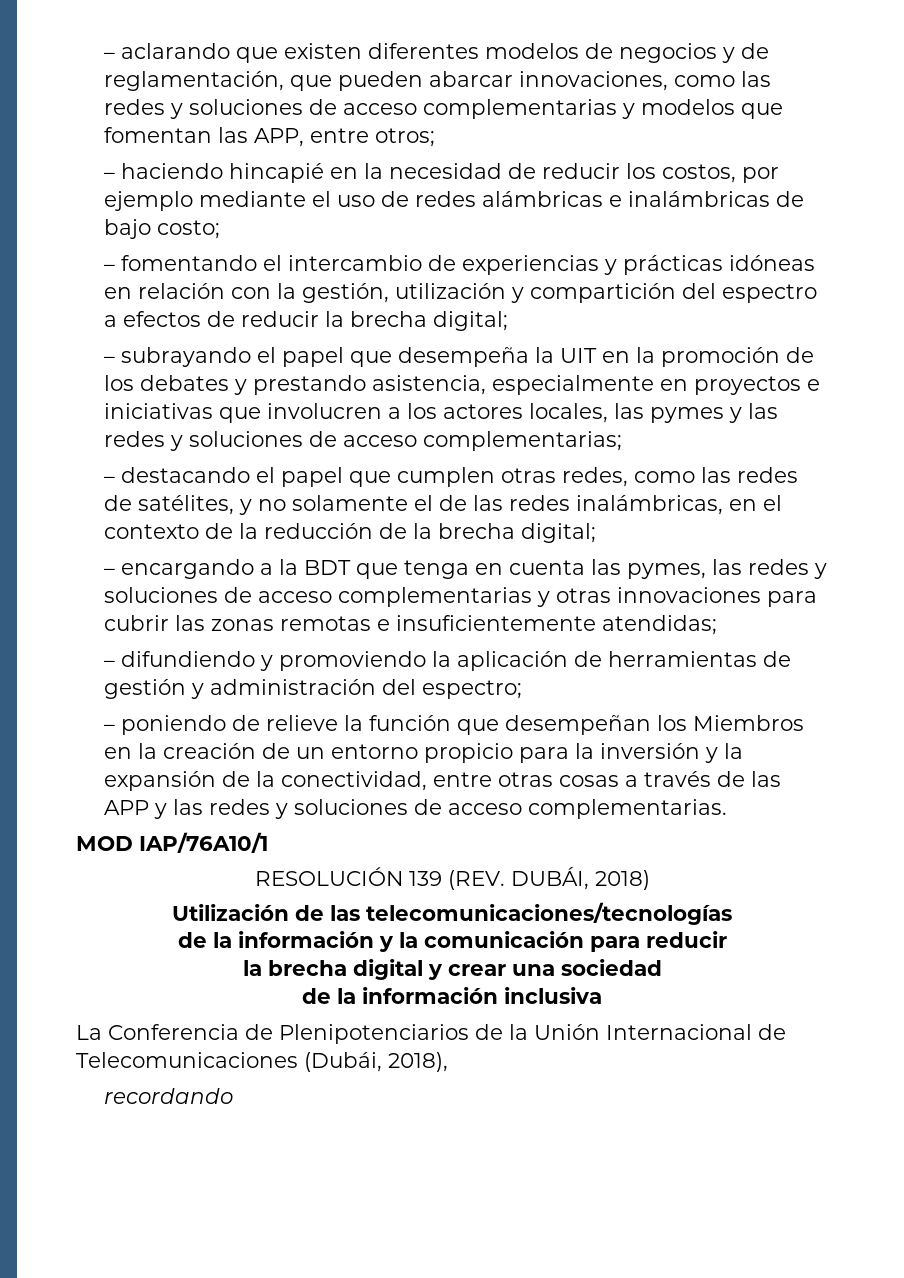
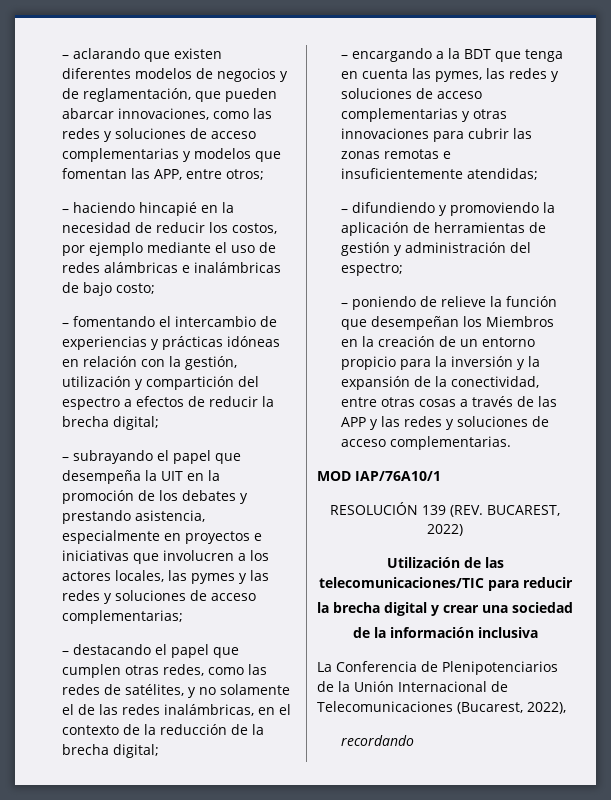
[510,867,650,890] DUBÁI, 2018) -> [487,505,560,516] [427,524,463,536] BUCAREST, 2022)
[366,902,732,925] [177,931,584,952] telecomunicaciones/tecnologías // de la información y la comunicación -> [318,577,484,588] telecomunicaciones/TIC
[304,1052,448,1072] (Dubái, 2018), -> [456,702,566,714] (Bucarest, 2022),

